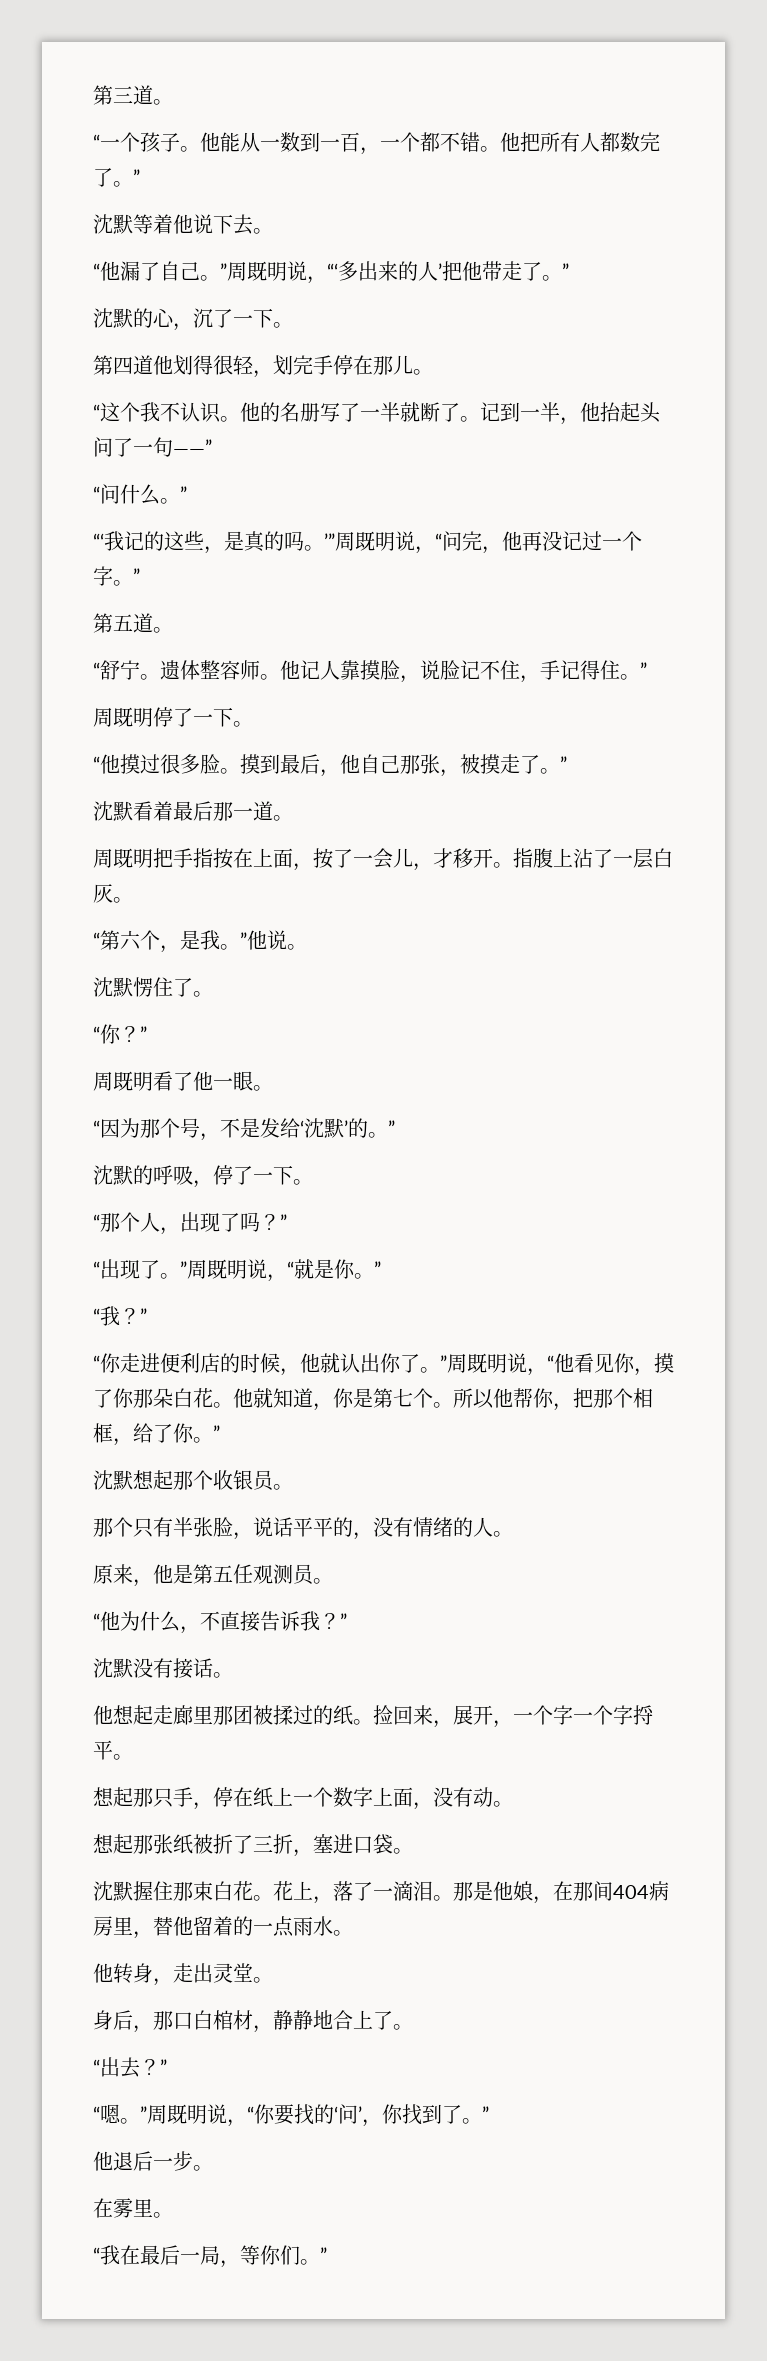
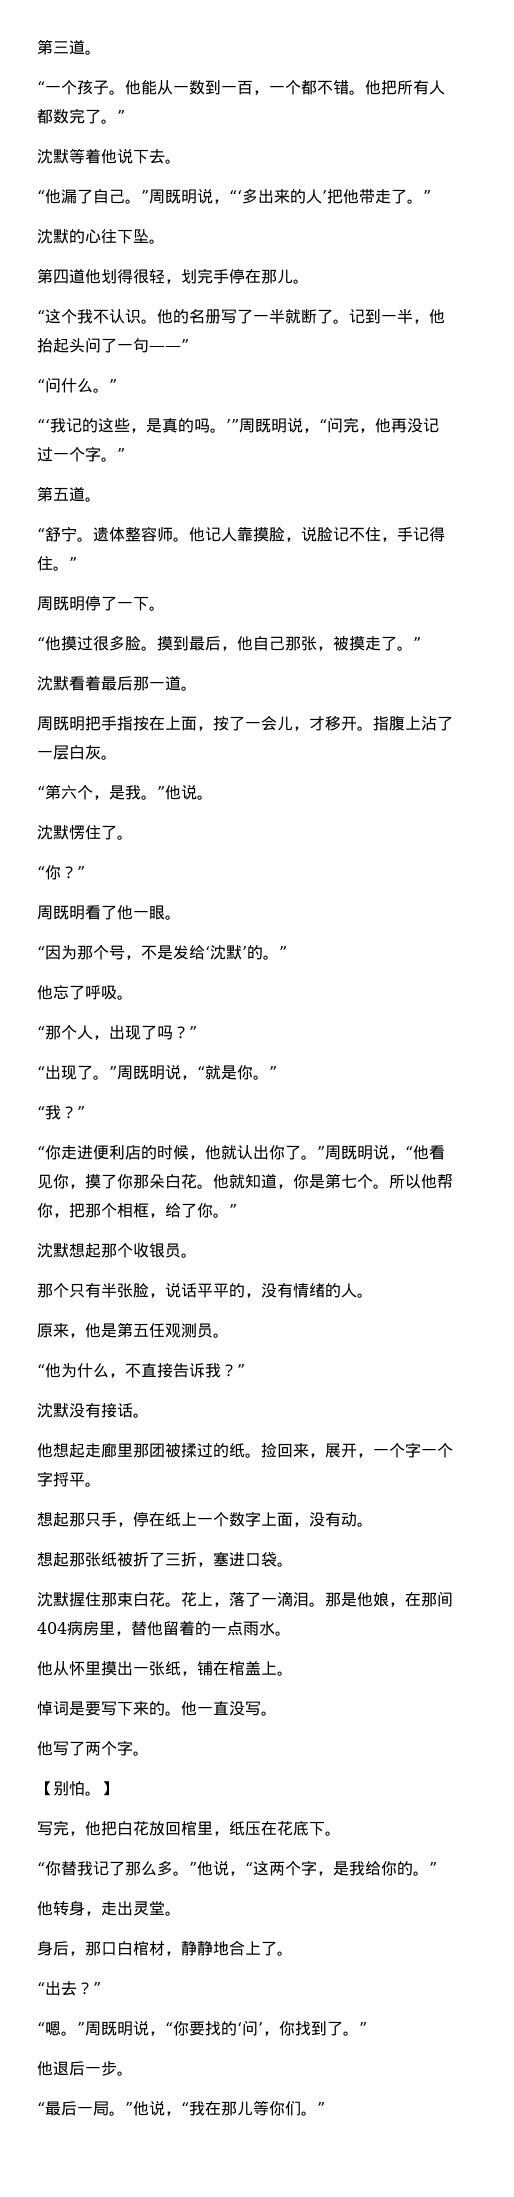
[173,308,273,331] ，沉了一下 -> [101,229,149,244] 往下坠
[93,1165,293,1188] 沈默的呼吸，停了一下 -> [37,985,117,1000] 他忘了呼吸
(353, 1933) none -> [37,1660,293,1676] [37,1701,277,1716] [37,1740,149,1756] [37,1781,117,1796] [37,1820,341,1836] [37,1860,437,1876] // 他从怀里摸出一张纸，铺在棺盖上。 // 悼词是要写下来的。他一直没写。 // 他写了两个字。 // 【别怕。】 // 写完，他把白花放回棺里，纸压在花底下。 // “你替我记了那么多。”他说，“这两个字，是我给你的。”
[93,2198,173,2218] [93,2245,140,2265] // 在雾里。 // “我在 -> [37,2102,45,2114] // “
[220,2260,240,2268] ， -> [109,2100,253,2116] 。”他说，“我在那儿

